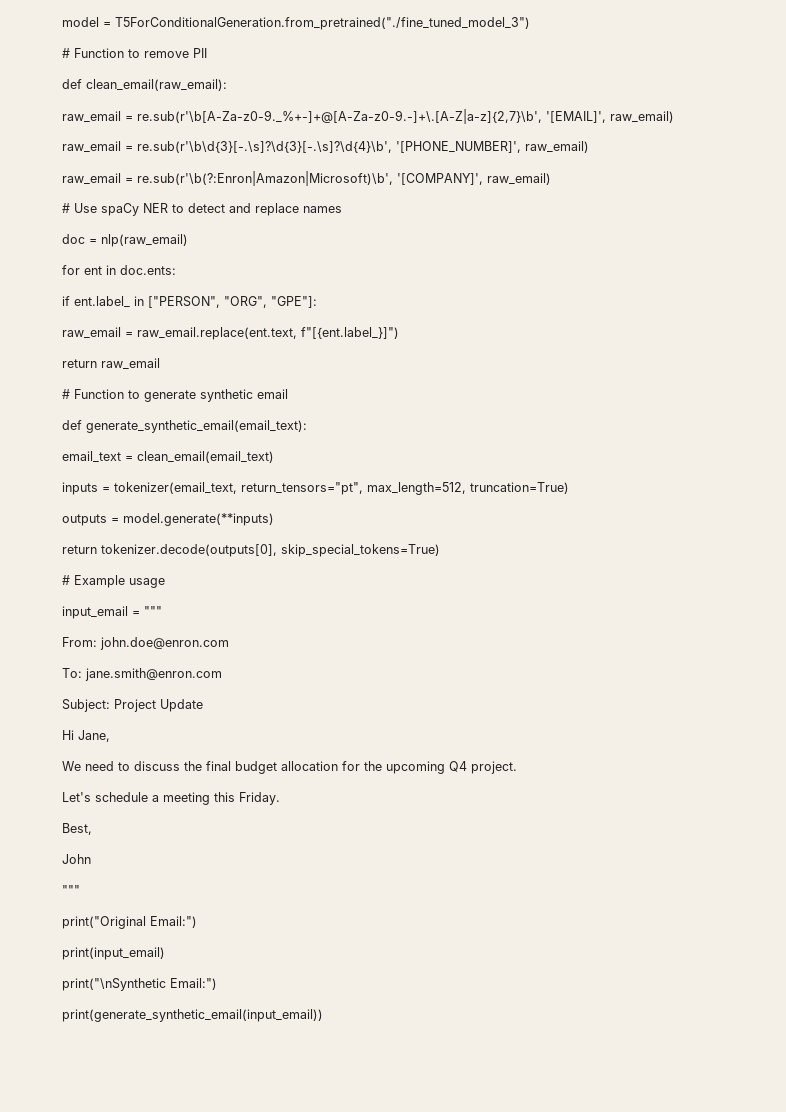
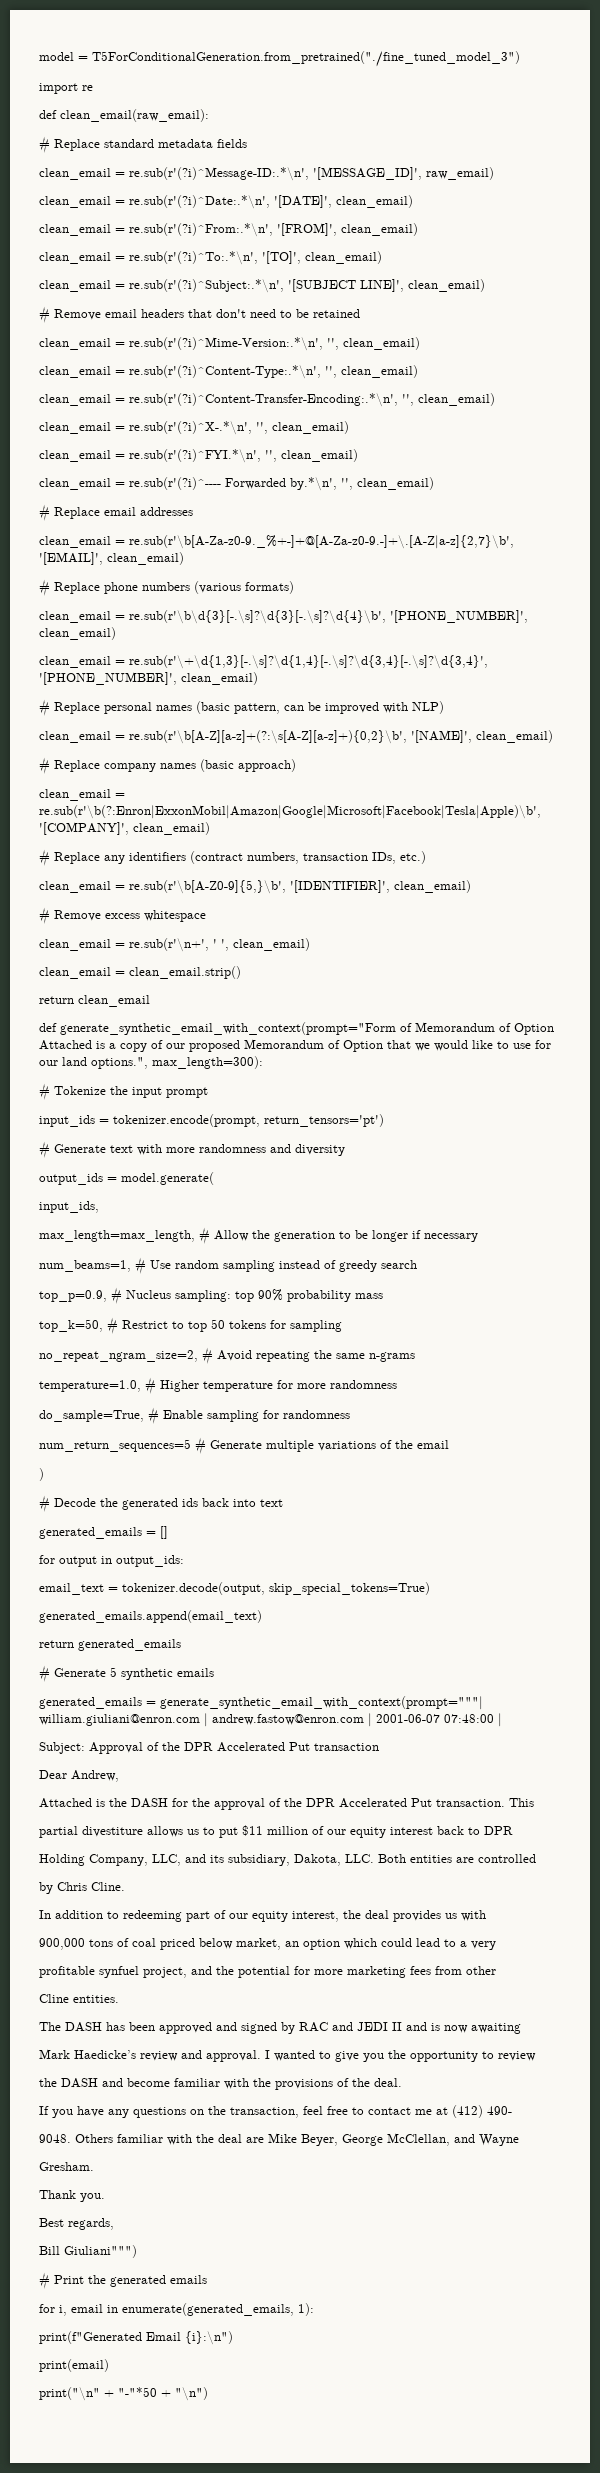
[62,48,207,58] [62,79,227,91] [62,109,674,124] [62,141,589,153] [62,171,551,186] [62,203,342,216] [62,234,188,247] [62,265,176,275] [62,296,317,308] [62,327,399,340] [62,358,160,370] [62,389,288,402] [62,420,307,433] [62,451,274,463] [62,482,569,495] [62,513,274,526] [62,544,440,557] [62,575,165,588] [62,606,162,619] [62,637,229,650] [62,668,222,681] [62,699,203,712] [62,730,110,742] [62,761,517,774] [62,792,280,805] [62,823,92,835] [62,854,91,864] [62,885,80,895] [62,916,197,929] [62,947,165,960] [62,978,217,991] [62,1009,323,1022] # Function to remove PII // def clean_email(raw_email): // raw_email = re.sub(r'\b[A-Za-z0-9._%+-]+@[A-Za-z0-9.-]+\.[A-Z|a-z]{2,7}\b', '[EMAIL]', raw_email) // raw_email = re.sub(r'\b\d{3}[-.\s]?\d{3}[-.\s]?\d{4}\b', '[PHONE_NUMBER]', raw_email) // raw_email = re.sub(r'\b(?:Enron|Amazon|Microsoft)\b', '[COMPANY]', raw_email) // # Use spaCy NER to detect and replace names // doc = nlp(raw_email) // for ent in doc.ents: // if ent.label_ in ["PERSON", "ORG", "GPE"]: // raw_email = raw_email.replace(ent.text, f"[{ent.label_}]") // return raw_email // # Function to generate synthetic email // def generate_synthetic_email(email_text): // email_text = clean_email(email_text) // inputs = tokenizer(email_text, return_tensors="pt", max_length=512, truncation=True) // outputs = model.generate(**inputs) // return tokenizer.decode(outputs[0], skip_special_tokens=True) // # Example usage // input_email = """ // From: john.doe@enron.com // To: jane.smith@enron.com // Subject: Project Update // Hi Jane, // We need to discuss the final budget allocation for the upcoming Q4 project. // Let's schedule a meeting this Friday. // Best, // John // """ // print("Original Email:") // print(input_email) // print("\nSynthetic Email:") // print(generate_synthetic_email(input_email)) -> [39,83,93,94] [39,109,209,122] [39,136,247,153] [39,167,494,181] [39,195,413,209] [39,223,418,237] [39,251,382,265] [39,279,485,293] [39,306,360,323] [39,337,420,351] [39,365,418,379] [39,393,495,407] [39,421,349,435] [39,449,358,463] [39,477,434,491] [39,504,193,521] [39,535,514,549] [39,552,184,565] [39,579,294,596] [39,610,528,624] [39,627,116,640] [39,655,488,669] [39,672,258,685] [39,699,444,716] [39,730,553,744] [39,757,296,774] [39,789,125,801] [39,805,541,819] [39,822,210,835] [39,849,426,866] [39,880,471,894] [39,907,206,924] [39,938,310,952] [39,966,241,979] [39,995,150,1007] [39,1022,554,1035] [39,1039,551,1052] [39,1056,263,1069] [39,1083,208,1100] [39,1114,384,1127] [39,1141,345,1158] [39,1172,214,1185] [39,1201,99,1213] [39,1227,478,1244] [39,1257,417,1274] [39,1287,383,1304] [39,1317,342,1334] [39,1347,415,1364] [39,1377,397,1394] [39,1407,350,1424] [39,1437,449,1454] [39,1468,44,1481] [39,1495,283,1512] [39,1526,168,1539] [39,1555,184,1567] [39,1582,430,1595] [39,1610,262,1623] [39,1639,181,1651] [39,1665,214,1682] [39,1696,483,1710] [39,1713,502,1727] [39,1742,379,1754] [39,1770,119,1782] [39,1798,534,1810] [39,1825,513,1838] [39,1854,536,1866] [39,1882,125,1894] [39,1910,486,1922] [39,1938,496,1950] [39,1966,496,1978] [39,1994,119,2003] [39,2022,521,2034] [39,2049,536,2062] [39,2078,402,2090] [39,2105,512,2118] [39,2133,519,2146] [39,2162,94,2171] [39,2190,105,2202] [39,2218,114,2230] [39,2245,137,2258] [39,2272,207,2289] [39,2303,314,2316] [39,2331,233,2345] [39,2359,109,2372] [39,2387,208,2401] import re // def clean_email(raw_email): // # Replace standard metadata fields // clean_email = re.sub(r'(?i)^Message-ID:.*\n', '[MESSAGE_ID]', raw_email) // clean_email = re.sub(r'(?i)^Date:.*\n', '[DATE]', clean_email) // clean_email = re.sub(r'(?i)^From:.*\n', '[FROM]', clean_email) // clean_email = re.sub(r'(?i)^To:.*\n', '[TO]', clean_email) // clean_email = re.sub(r'(?i)^Subject:.*\n', '[SUBJECT LINE]', clean_email) // # Remove email headers that don't need to be retained // clean_email = re.sub(r'(?i)^Mime-Version:.*\n', '', clean_email) // clean_email = re.sub(r'(?i)^Content-Type:.*\n', '', clean_email) // clean_email = re.sub(r'(?i)^Content-Transfer-Encoding:.*\n', '', clean_email) // clean_email = re.sub(r'(?i)^X-.*\n', '', clean_email) // clean_email = re.sub(r'(?i)^FYI.*\n', '', clean_email) // clean_email = re.sub(r'(?i)^---- Forwarded by.*\n', '', clean_email) // # Replace email addresses // clean_email = re.sub(r'\b[A-Za-z0-9._%+-]+@[A-Za-z0-9.-]+\.[A-Z|a-z]{2,7}\b', '[EMAIL]', clean_email) // # Replace phone numbers (various formats) // clean_email = re.sub(r'\b\d{3}[-.\s]?\d{3}[-.\s]?\d{4}\b', '[PHONE_NUMBER]', clean_email) // clean_email = re.sub(r'\+\d{1,3}[-.\s]?\d{1,4}[-.\s]?\d{3,4}[-.\s]?\d{3,4}', '[PHONE_NUMBER]', clean_email) // # Replace personal names (basic pattern, can be improved with NLP) // clean_email = re.sub(r'\b[A-Z][a-z]+(?:\s[A-Z][a-z]+){0,2}\b', '[NAME]', clean_email) // # Replace company names (basic approach) // clean_email = re.sub(r'\b(?:Enron|ExxonMobil|Amazon|Google|Microsoft|Facebook|Tesla|Apple)\b', '[COMPANY]', clean_email) // # Replace any identifiers (contract numbers, transaction IDs, etc.) // clean_email = re.sub(r'\b[A-Z0-9]{5,}\b', '[IDENTIFIER]', clean_email) // # Remove excess whitespace // clean_email = re.sub(r'\n+', ' ', clean_email) // clean_email = clean_email.strip() // return clean_email // def generate_synthetic_email_with_context(prompt="Form of Memorandum of Option Attached is a copy of our proposed Memorandum of Option that we would like to use for our land options.", max_length=300): // # Tokenize the input prompt // input_ids = tokenizer.encode(prompt, return_tensors='pt') // # Generate text with more randomness and diversity // output_ids = model.generate( // input_ids, // max_length=max_length, # Allow the generation to be longer if necessary // num_beams=1, # Use random sampling instead of greedy search // top_p=0.9, # Nucleus sampling: top 90% probability mass // top_k=50, # Restrict to top 50 tokens for sampling // no_repeat_ngram_size=2, # Avoid repeating the same n-grams // temperature=1.0, # Higher temperature for more randomness // do_sample=True, # Enable sampling for randomness // num_return_sequences=5 # Generate multiple variations of the email // ) // # Decode the generated ids back into text // generated_emails = [] // for output in output_ids: // email_text = tokenizer.decode(output, skip_special_tokens=True) // generated_emails.append(email_text) // return generated_emails // # Generate 5 synthetic emails // generated_emails = generate_synthetic_email_with_context(prompt="""| william.giuliani@enron.com | andrew.fastow@enron.com | 2001-06-07 07:48:00 | // Subject: Approval of the DPR Accelerated Put transaction // Dear Andrew, // Attached is the DASH for the approval of the DPR Accelerated Put transaction. This // partial divestiture allows us to put $11 million of our equity interest back to DPR // Holding Company, LLC, and its subsidiary, Dakota, LLC. Both entities are controlled // by Chris Cline. // In addition to redeeming part of our equity interest, the deal provides us with // 900,000 tons of coal priced below market, an option which could lead to a very // profitable synfuel project, and the potential for more marketing fees from other // Cline entities. // The DASH has been approved and signed by RAC and JEDI II and is now awaiting // Mark Haedicke’s review and approval. I wanted to give you the opportunity to review // the DASH and become familiar with the provisions of the deal. // If you have any questions on the transaction, feel free to contact me at (412) 490- // 9048. Others familiar with the deal are Mike Beyer, George McClellan, and Wayne // Gresham. // Thank you. // Best regards, // Bill Giuliani""") // # Print the generated emails // for i, email in enumerate(generated_emails, 1): // print(f"Generated Email {i}:\n") // print(email) // print("\n" + "-"*50 + "\n")

